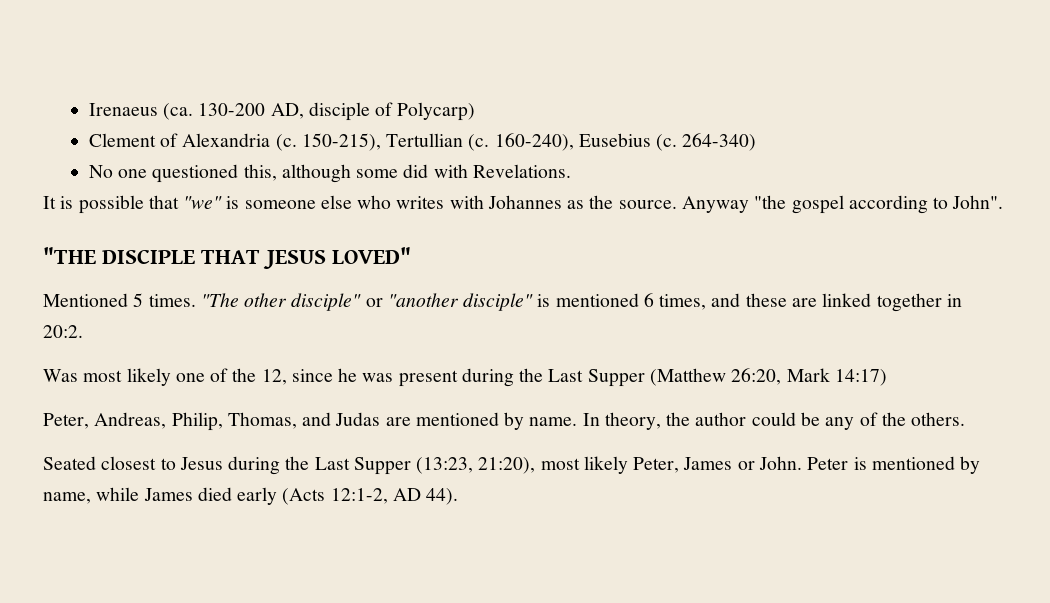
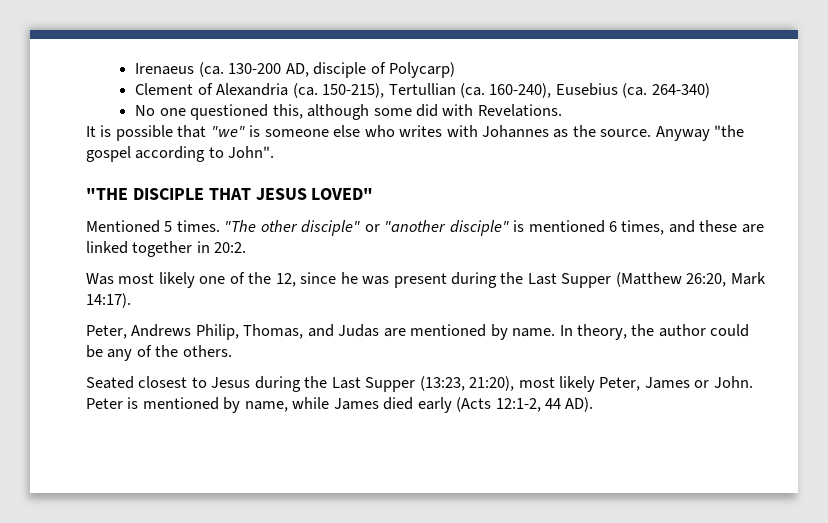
[275,134,297,151] (c. -> [292,83,318,98] (ca.
[468,134,490,151] (c. -> [459,83,485,98] (ca.
[656,134,678,151] (c. -> [622,83,648,98] (ca.
[834,369,887,386] [43,412,167,429] 14:17) // Peter, Andreas, -> [86,293,131,308] [86,324,192,339] 14:17). // Peter, Andrews
[392,488,459,505] AD 44). -> [545,397,594,412] 44 AD).

